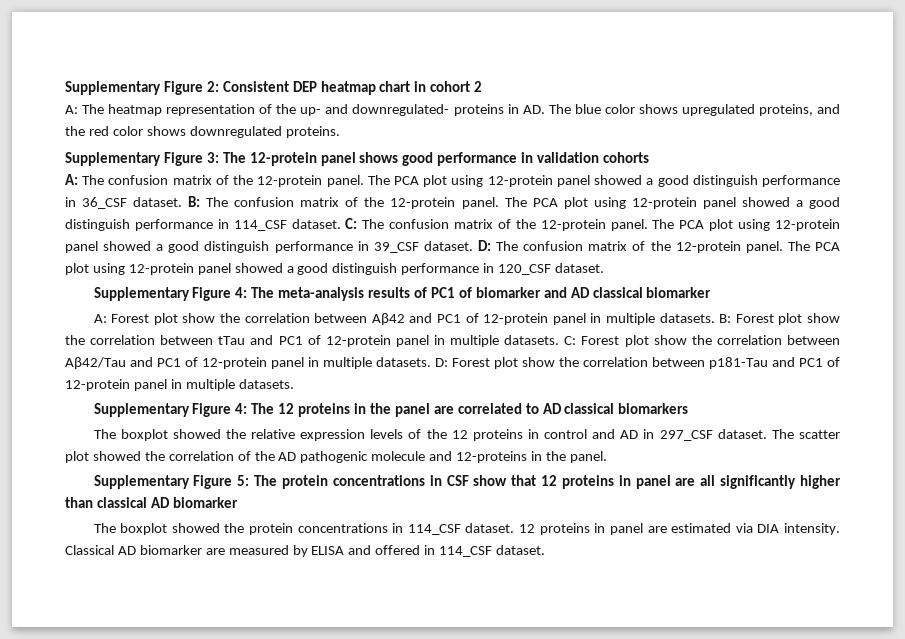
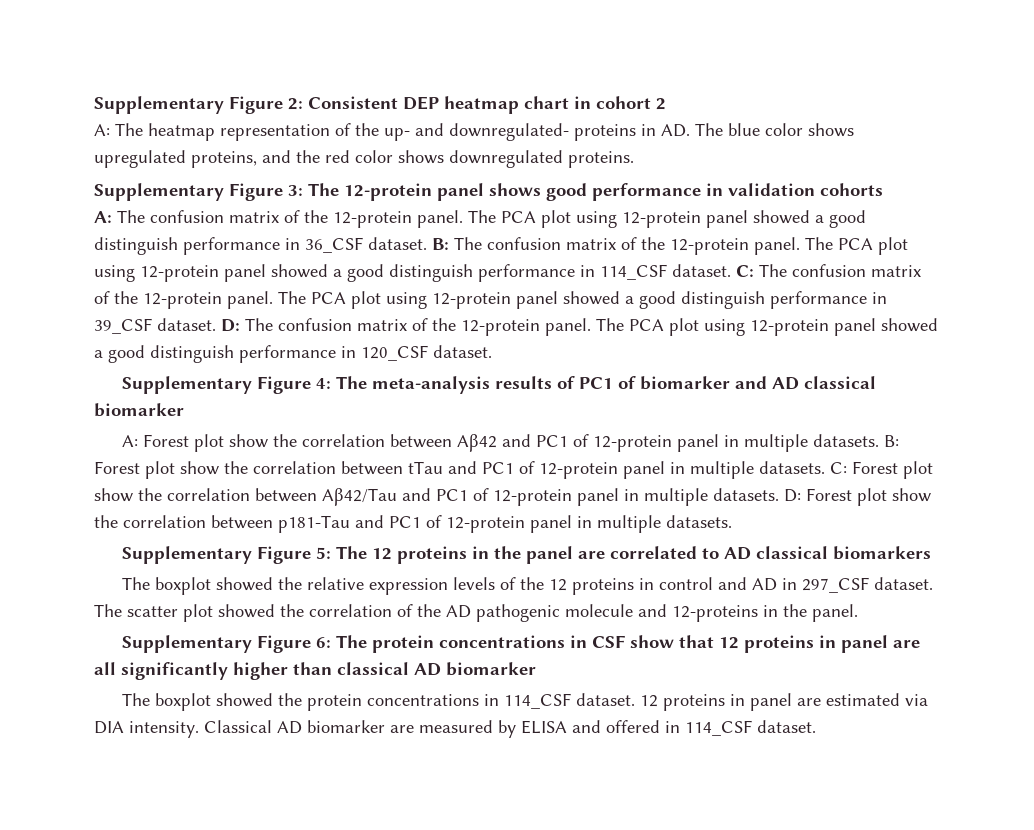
[235,403,248,414] 4: -> [316,547,332,559] 5:
[237,475,250,486] 5: -> [316,637,332,648] 6:

